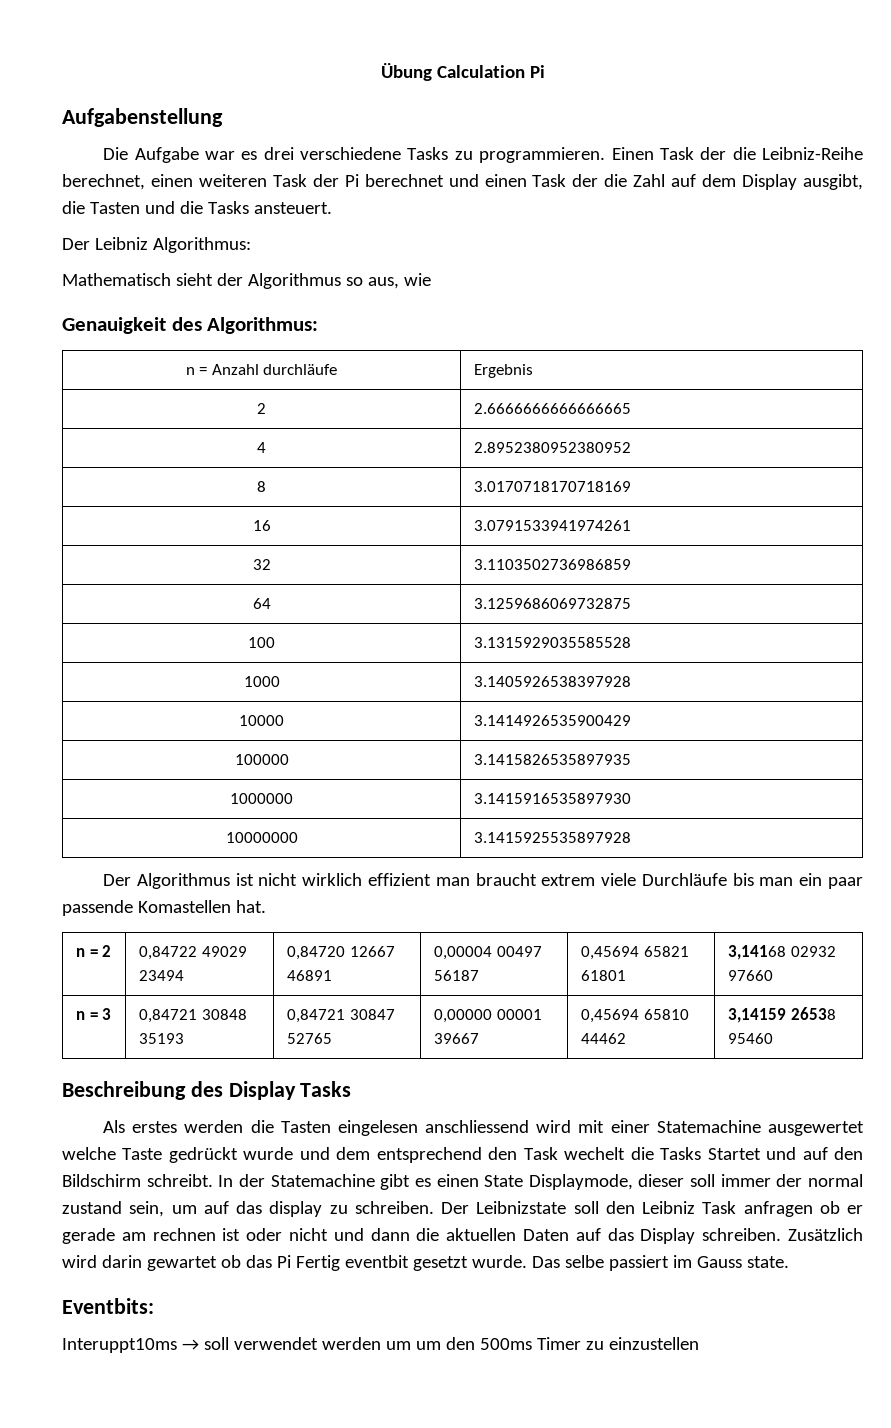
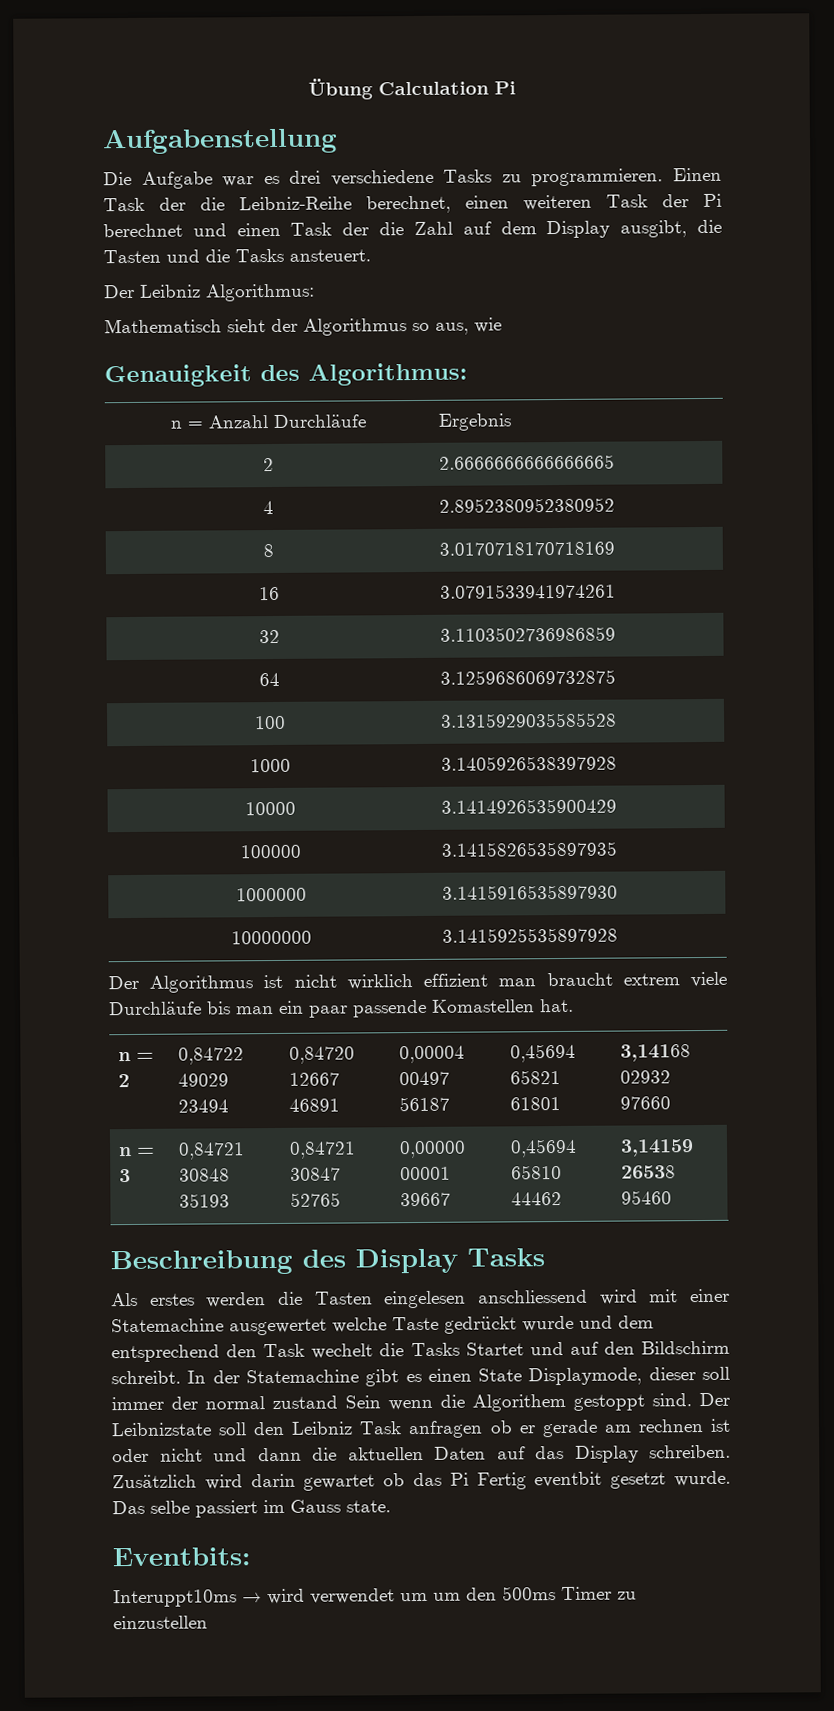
[263,364,338,375] durchläufe -> [272,414,367,428] Durchläufe
[129,1201,434,1217] sein, um auf das display zu schreiben. -> [345,1393,692,1412] Sein wenn die Algorithem gestoppt sind.
[203,1337,381,1350] soll verwendet werden -> [267,1588,395,1605] wird verwendet

